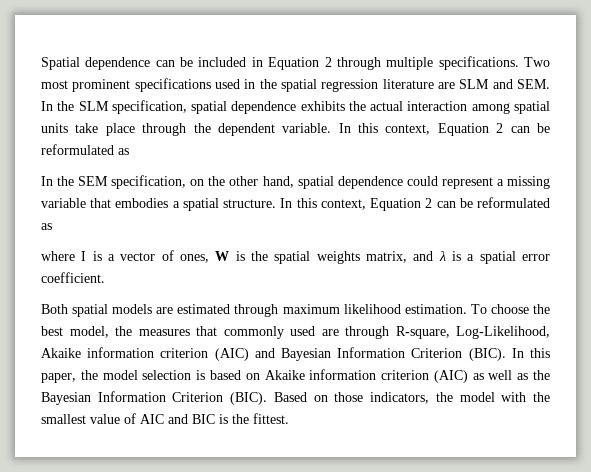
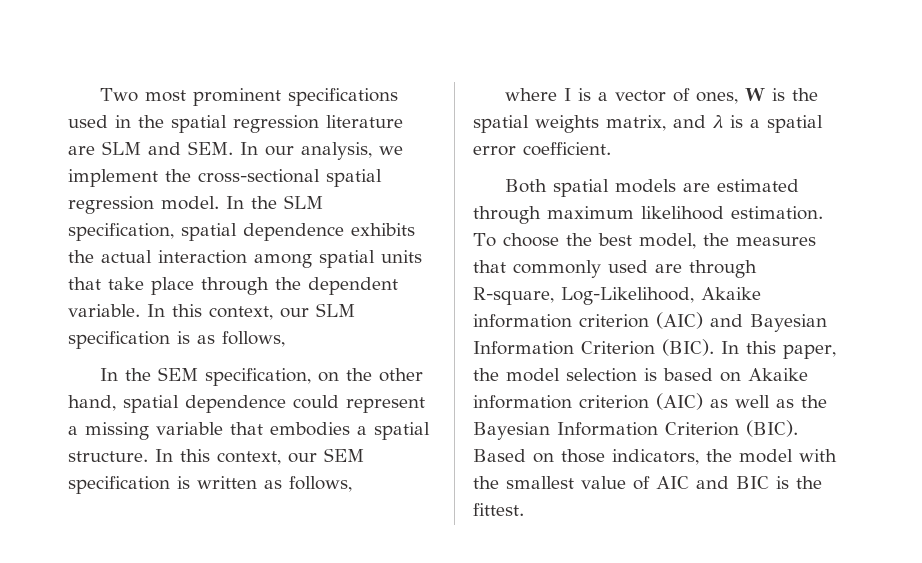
[41,56,519,70] Spatial dependence can be included in Equation 2 through multiple specifications. -> (100, 95) none
(53, 106) none -> [265,142,403,160] [68,169,382,187] [68,196,244,214] our analysis, we implement the cross-sectional spatial regression model. In
(68, 128) none -> [68,277,101,290] that
[437,123,550,136] [41,144,129,155] Equation 2 can be reformulated as -> [280,303,355,318] [68,331,285,349] our SLM specification is as follows,
[370,197,550,211] [41,223,52,230] Equation 2 can be reformulated as -> [288,448,364,463] [68,476,352,494] our SEM specification is written as follows,

